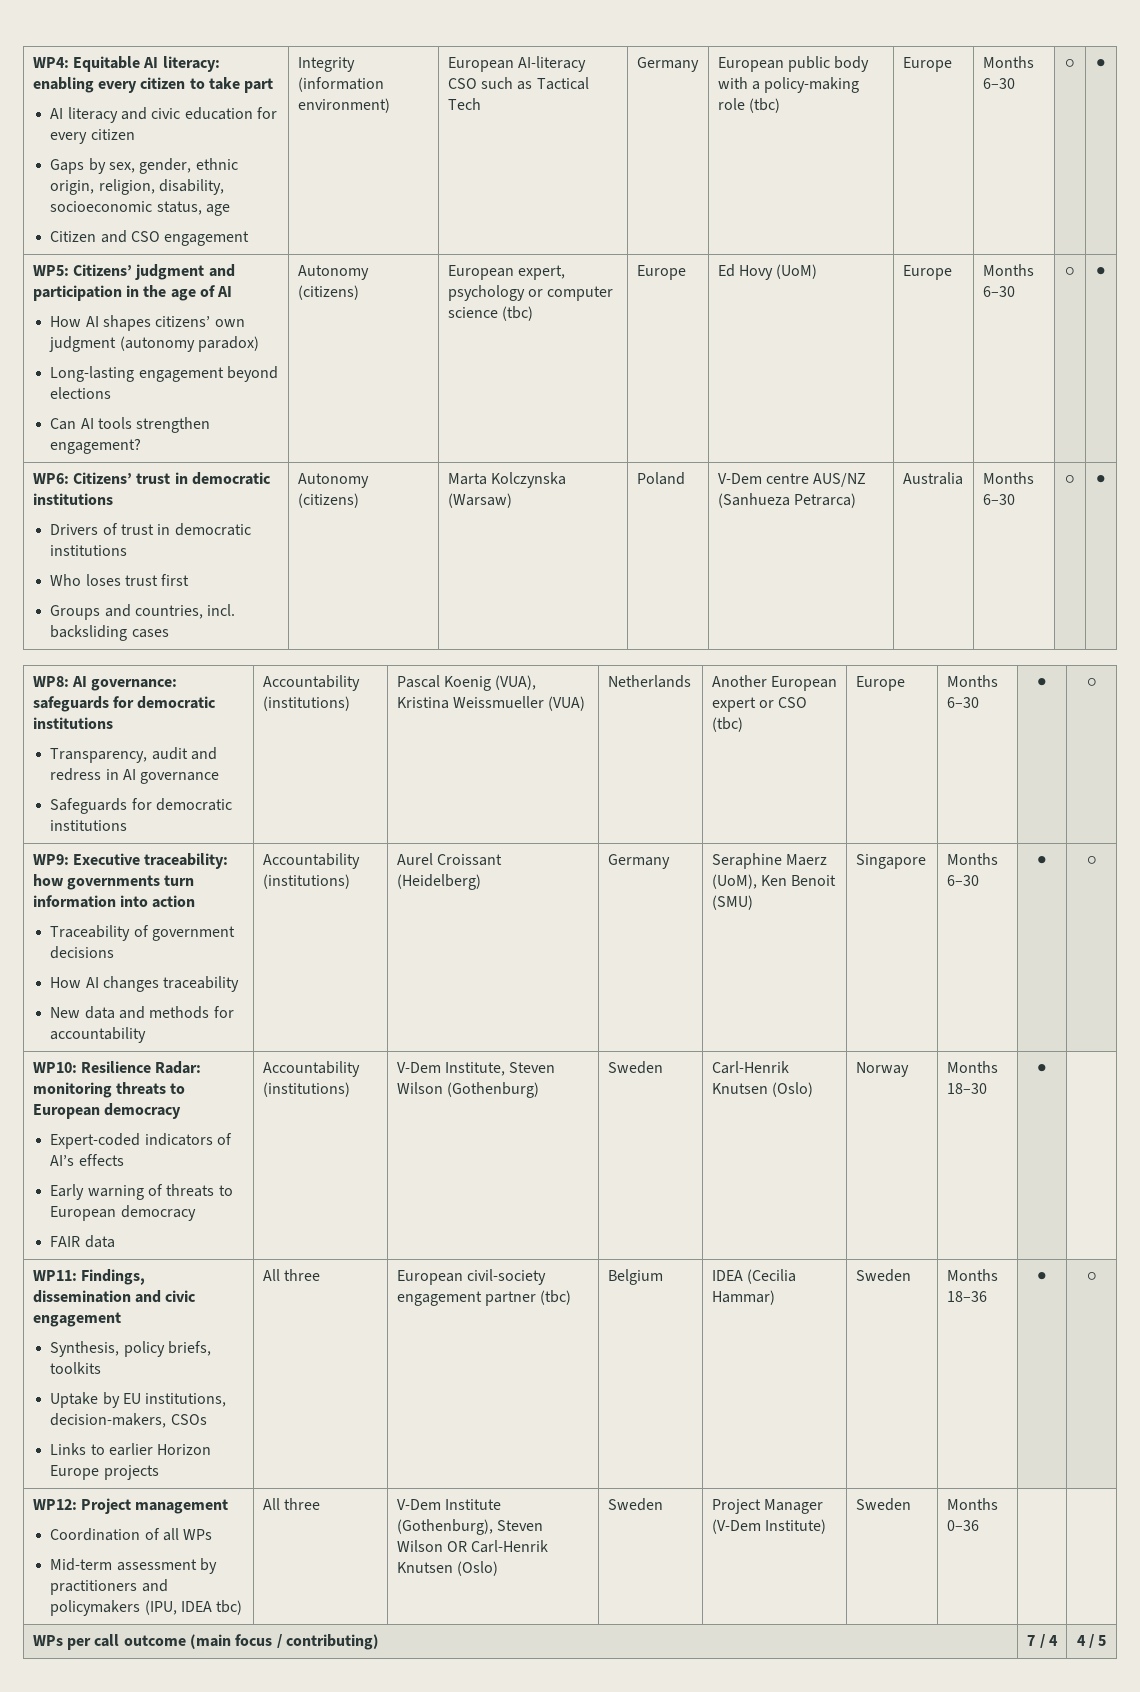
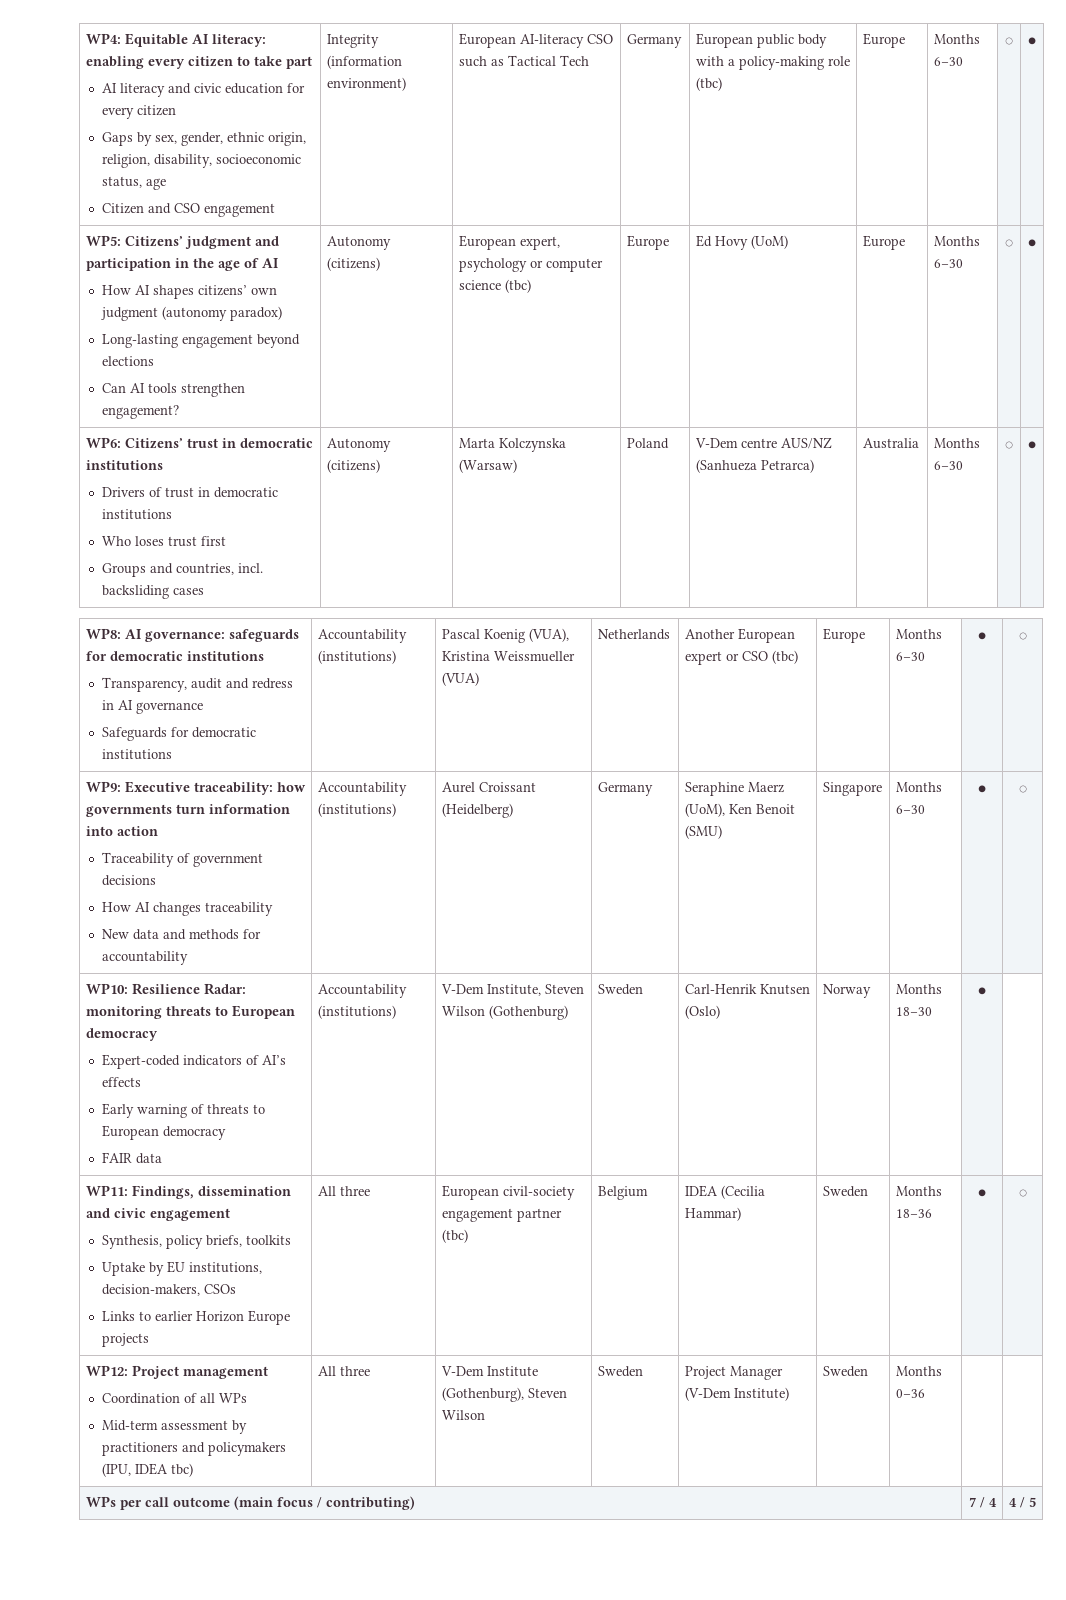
[447,1540,549,1553] [396,1561,499,1576] OR Carl-Henrik Knutsen (Oslo) -> (485, 1415) none

